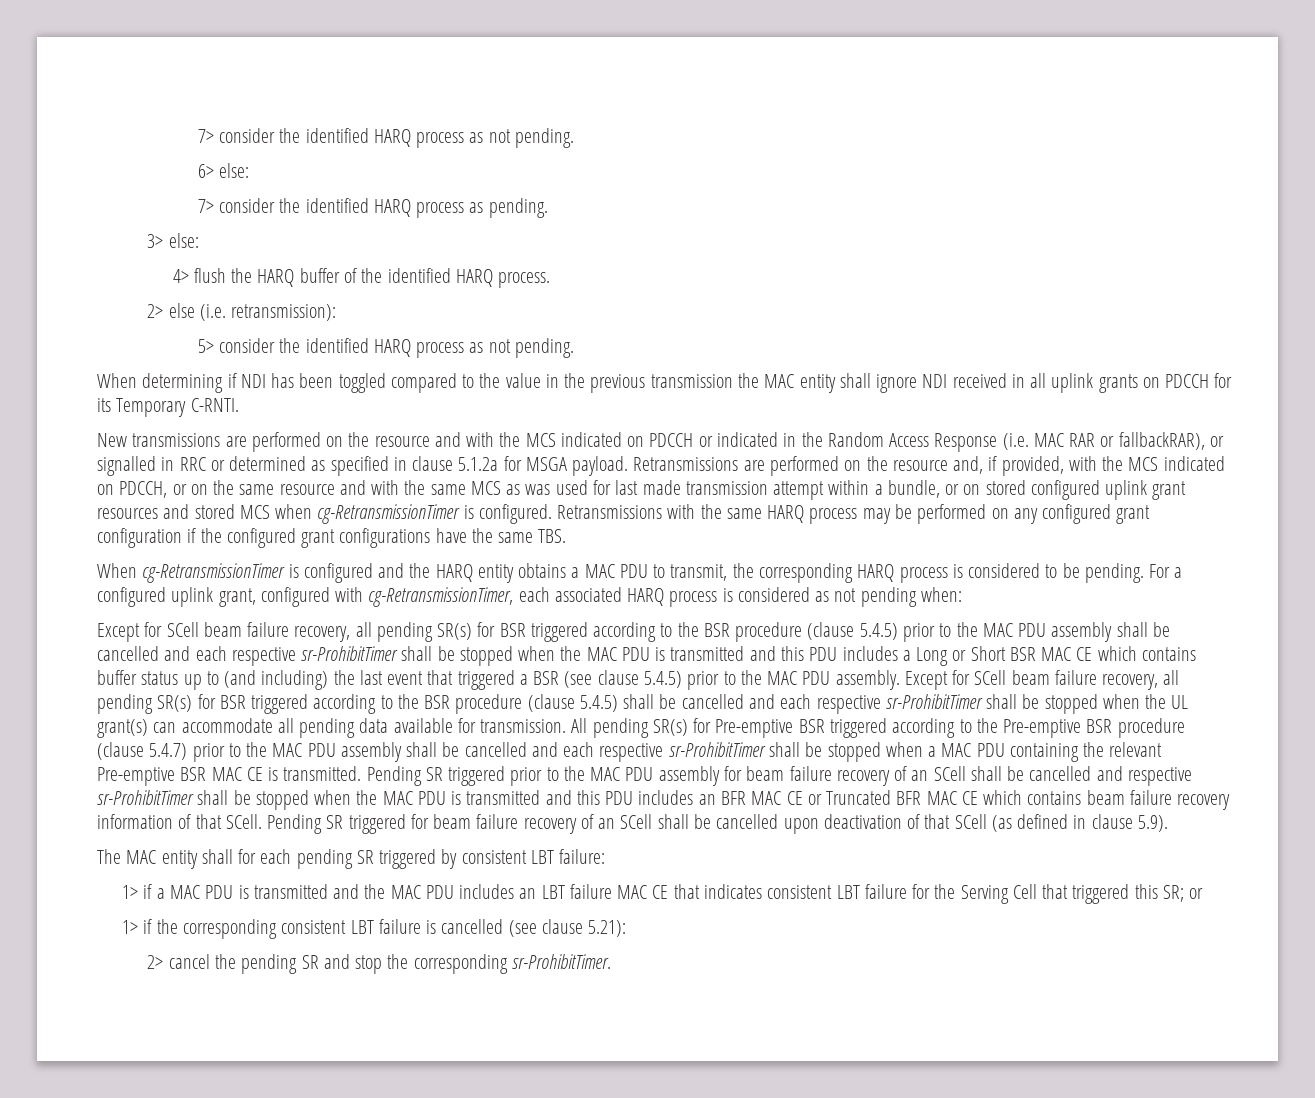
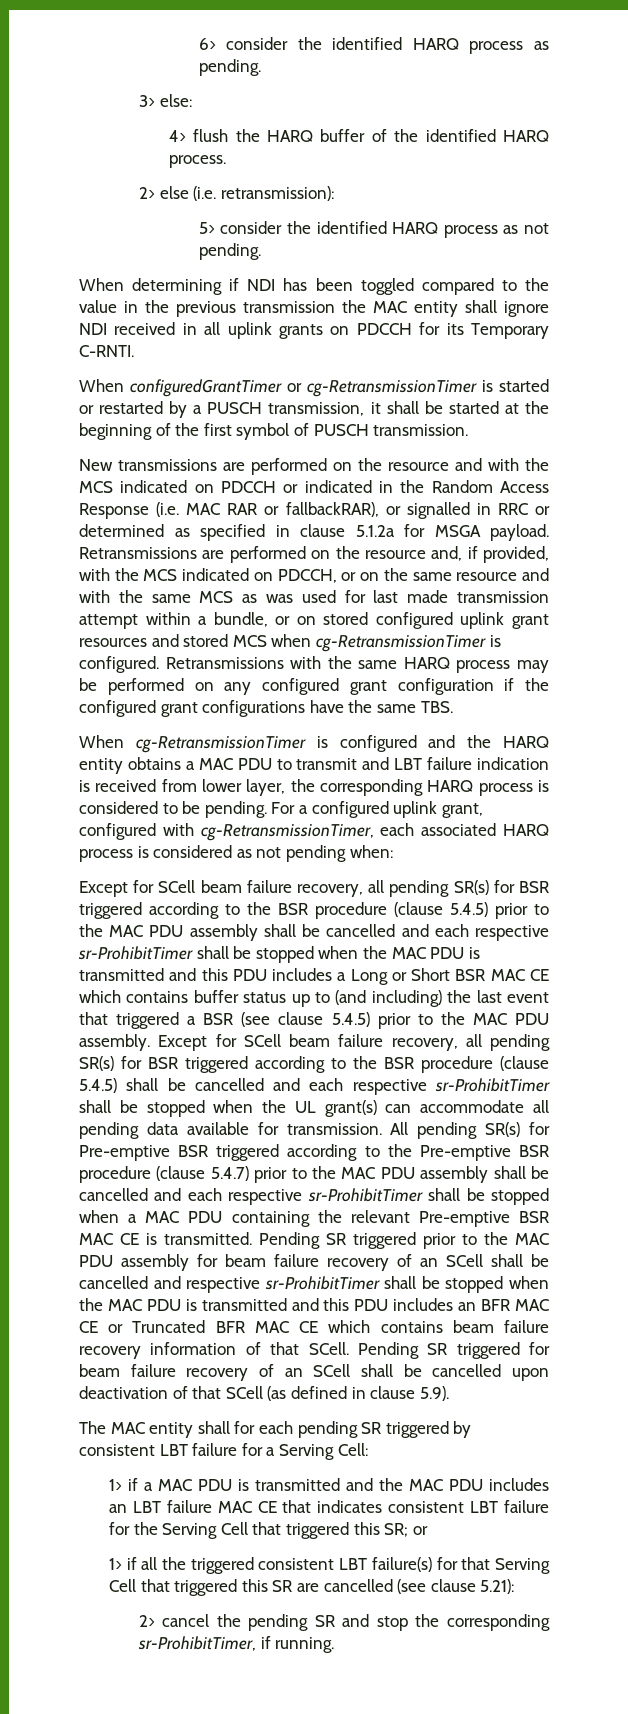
[197,128,575,148] [197,163,250,178] [197,199,214,213] 7> consider the identified HARQ process as not pending. // 6> else: // 7> -> [198,38,216,50] 6>
(239, 405) none -> [79,379,549,397] [79,401,549,418] [79,423,469,440] // When configuredGrantTimer or cg-RetransmissionTimer is started or restarted by a PUSCH transmission, it shall be started at the beginning of the first symbol of PUSCH transmission.
[670,564,728,581] transmit, -> [296,757,549,770] [79,779,286,796] transmit and LBT failure indication is received from lower layer,
[559,849,606,864] failure: -> [192,1443,368,1460] failure for a Serving Cell:
[156,919,437,939] the corresponding consistent LBT failure is -> [141,1557,550,1574] [108,1579,319,1596] all the triggered consistent LBT failure(s) for that Serving Cell that triggered this SR are
[511,954,611,969] sr-ProhibitTimer. -> [137,1636,335,1653] sr-ProhibitTimer, if running.

